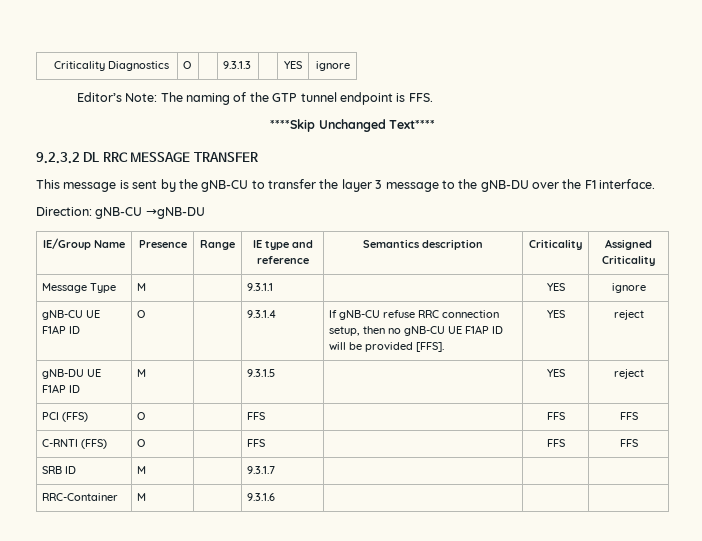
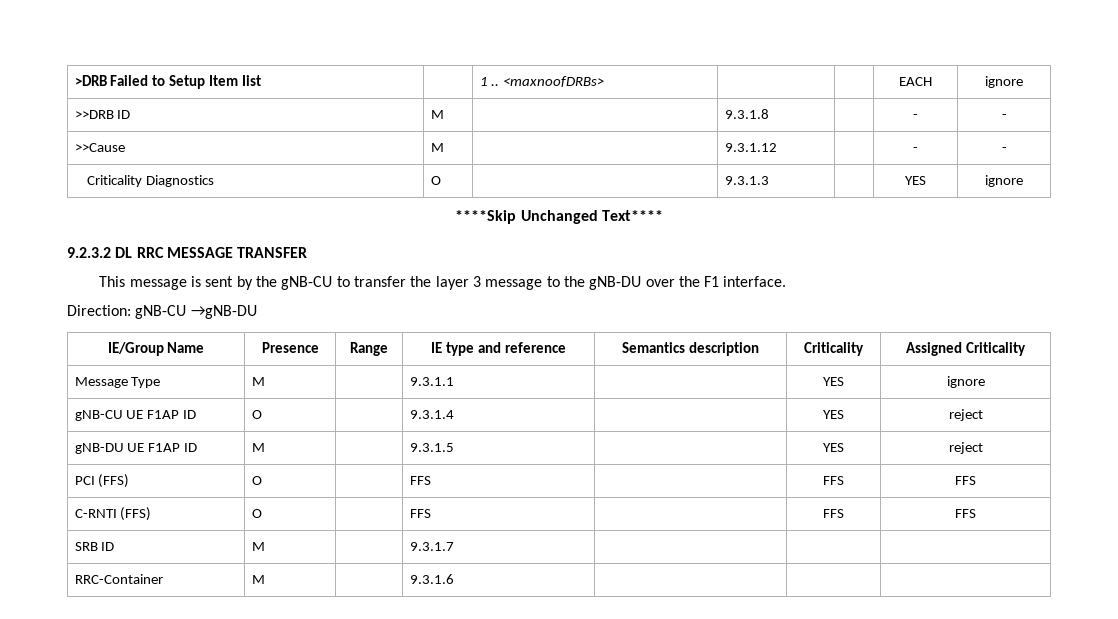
(54, 66) none -> [74,75,262,89] [479,76,605,87] [899,77,932,86] [985,76,1023,88] [74,110,131,119] [430,110,444,119] [724,109,769,119] [913,114,918,119] [1001,114,1007,119] [74,143,125,152] [430,143,444,152] [724,143,777,152] [913,147,918,152] [1001,147,1007,152] >DRB Failed to Setup Item Iist | | 1 .. <maxnoofDRBs> | | | EACH | ignore // >>DRB ID | M | | 9.3.1.8 | | - | - // >>Cause | M | | 9.3.1.12 | | - | - //
[76,92,433,105] // Editor’s Note: The naming of the GTP tunnel endpoint is FFS. -> (1023, 181) none
[329,310,500,320] [329,325,504,336] [329,342,445,352] If gNB-CU refuse RRC connection setup, then no gNB-CU UE F1AP ID will be provided [FFS]. -> (454, 414) none

